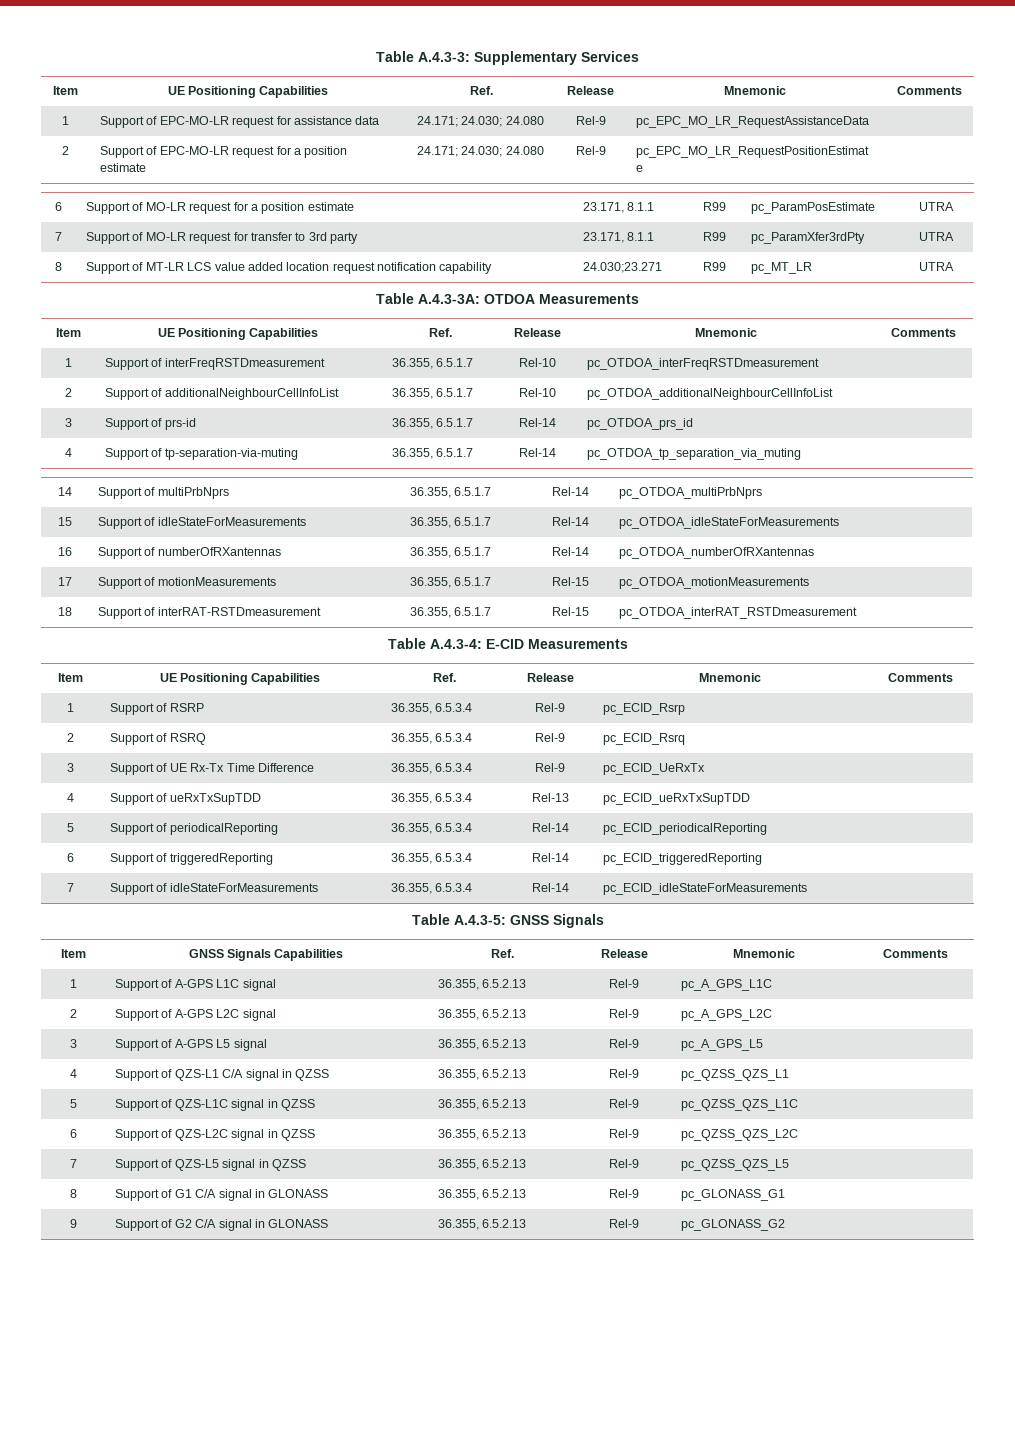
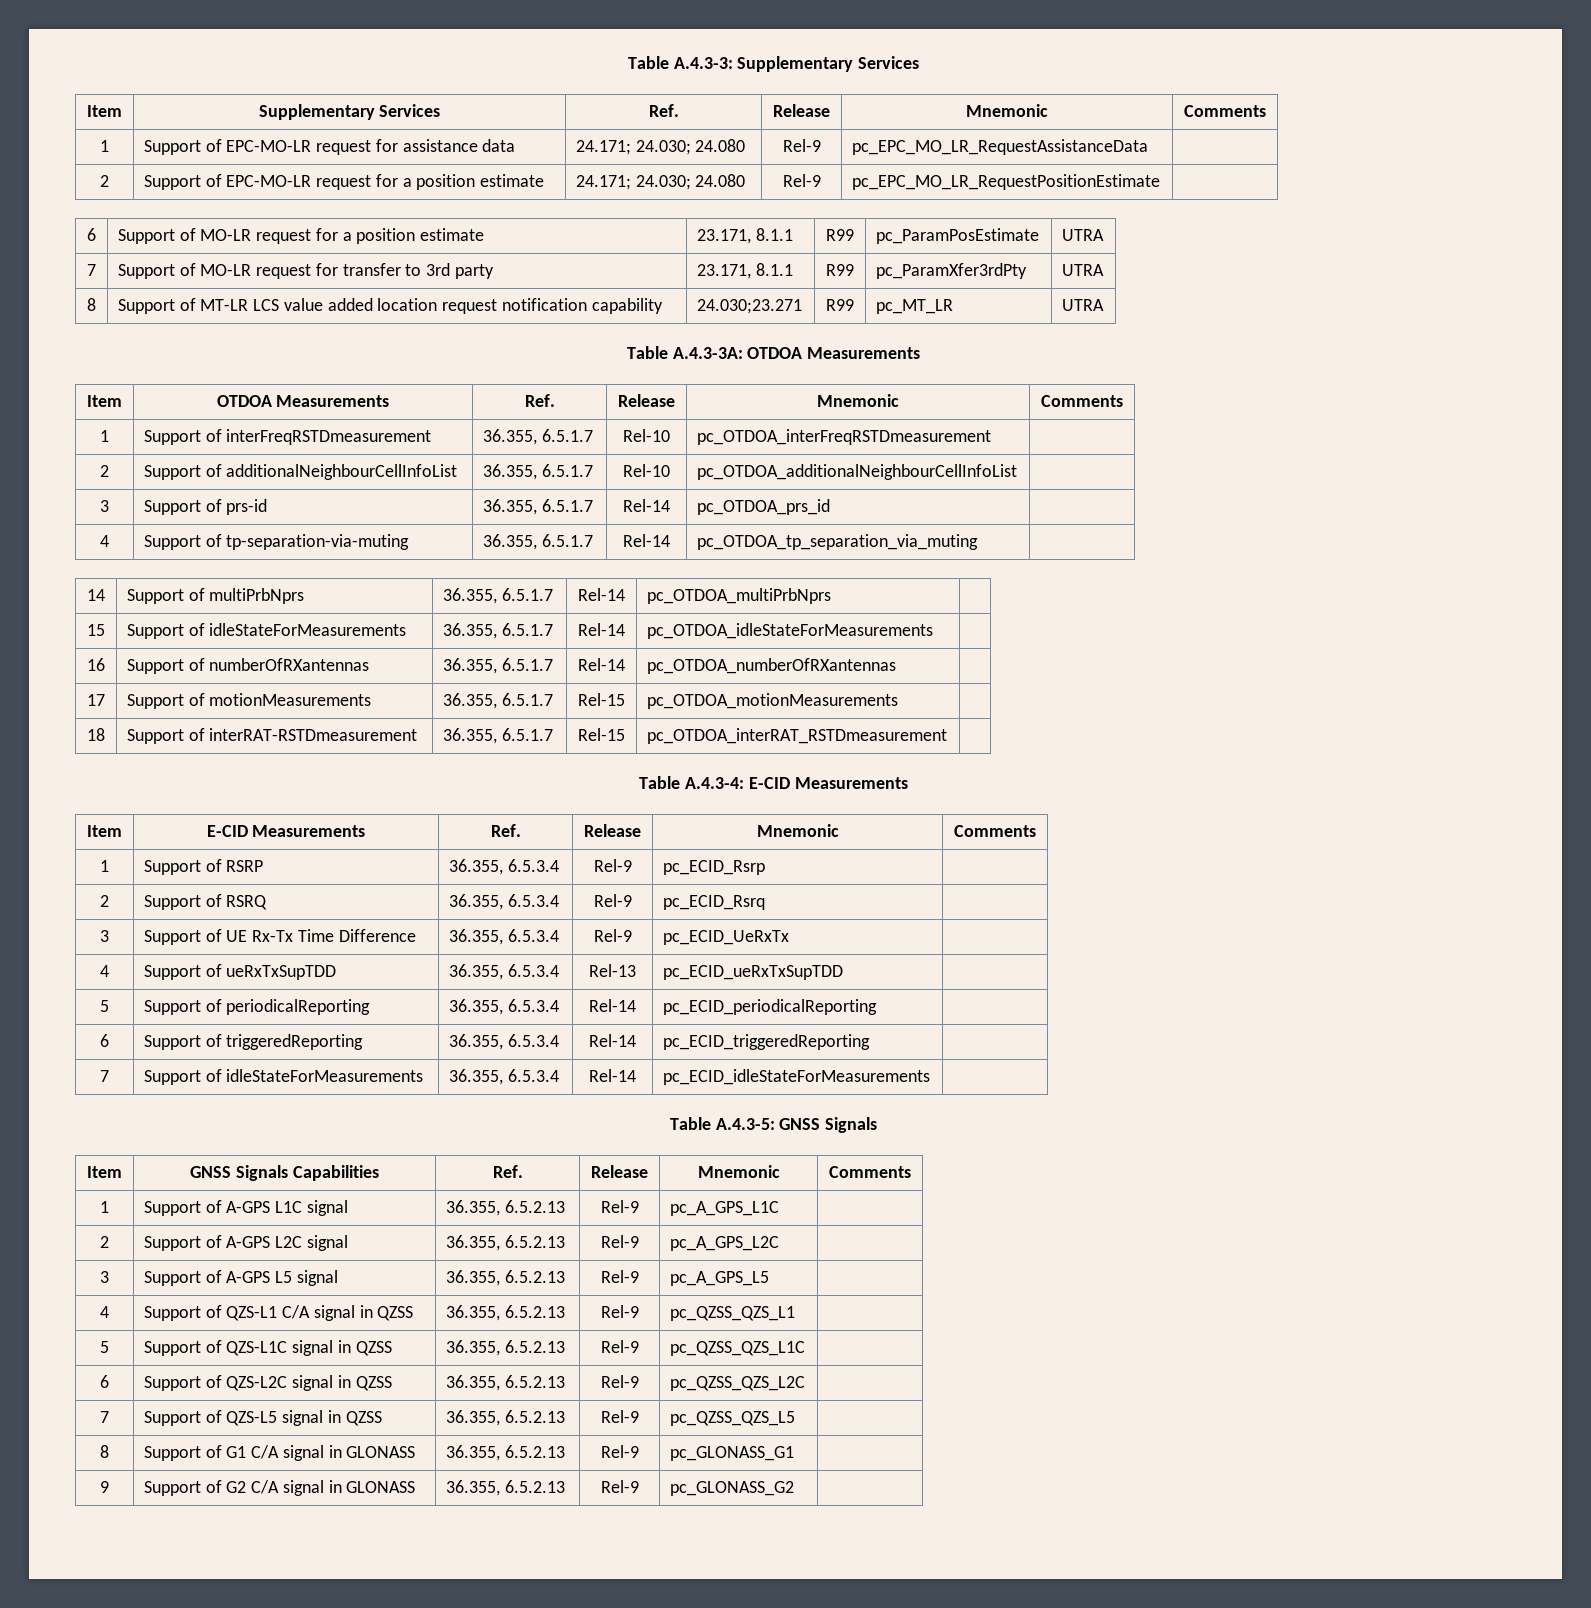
[167,86,329,98] UE Positioning Capabilities -> [258,104,441,120] Supplementary Services
[157,328,319,340] UE Positioning Capabilities -> [216,395,390,407] OTDOA Measurements
[159,673,321,685] UE Positioning Capabilities -> [206,825,366,837] E-CID Measurements

